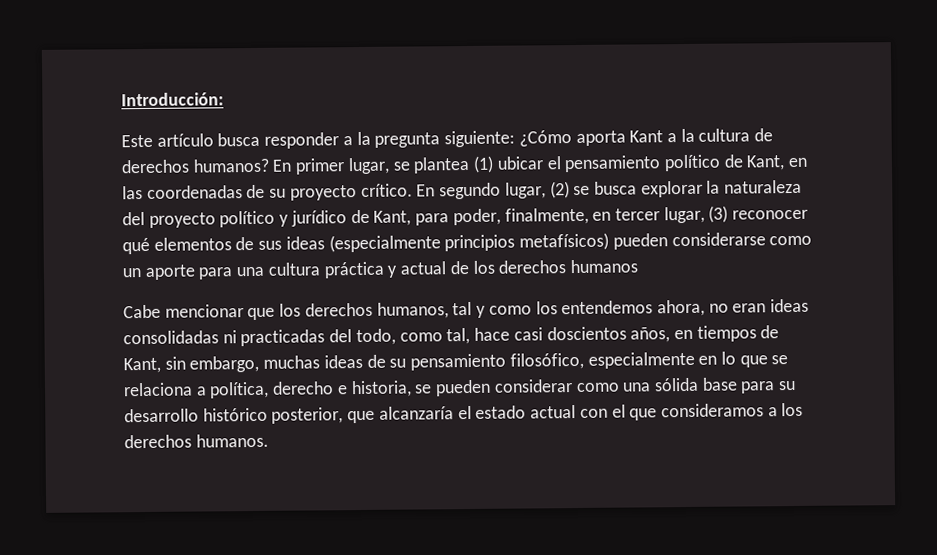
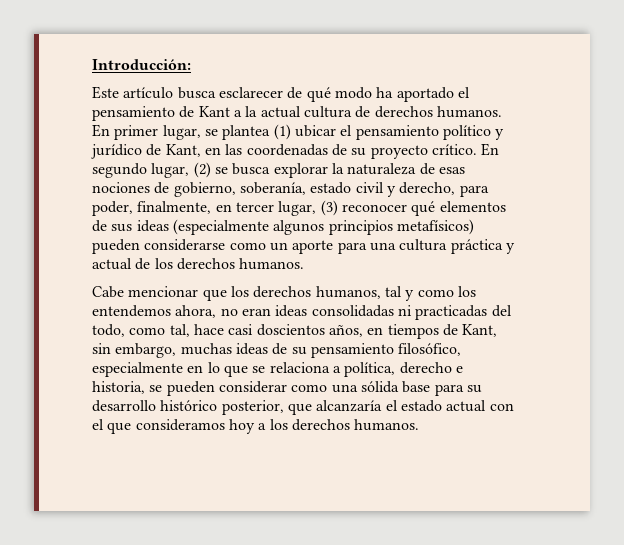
[264,130,626,149] responder a la pregunta siguiente: ¿Cómo aporta -> [218,87,470,102] [92,106,195,121] esclarecer de qué modo ha aportado el pensamiento de
(695, 135) none -> [260,106,301,118] actual
[192,158,270,173] humanos? -> [436,106,502,118] humanos.
(721, 163) none -> [495,129,505,140] [91,144,142,159] y jurídico
[122,209,412,228] del proyecto político y jurídico de Kant, -> [419,163,465,175] [92,182,456,197] de esas nociones de gobierno, soberanía, estado civil y derecho,
(441, 243) none -> [273,220,325,235] algunos
[569,259,638,274] humanos -> [239,258,305,270] humanos.
(764, 410) none -> [228,419,255,434] hoy

